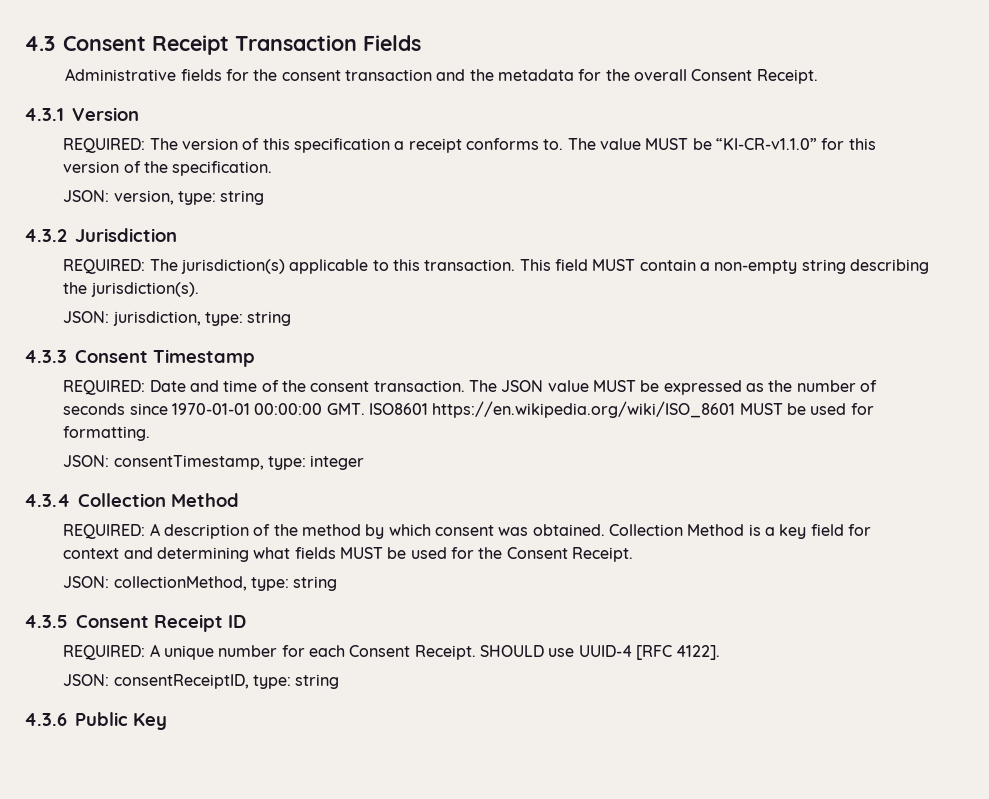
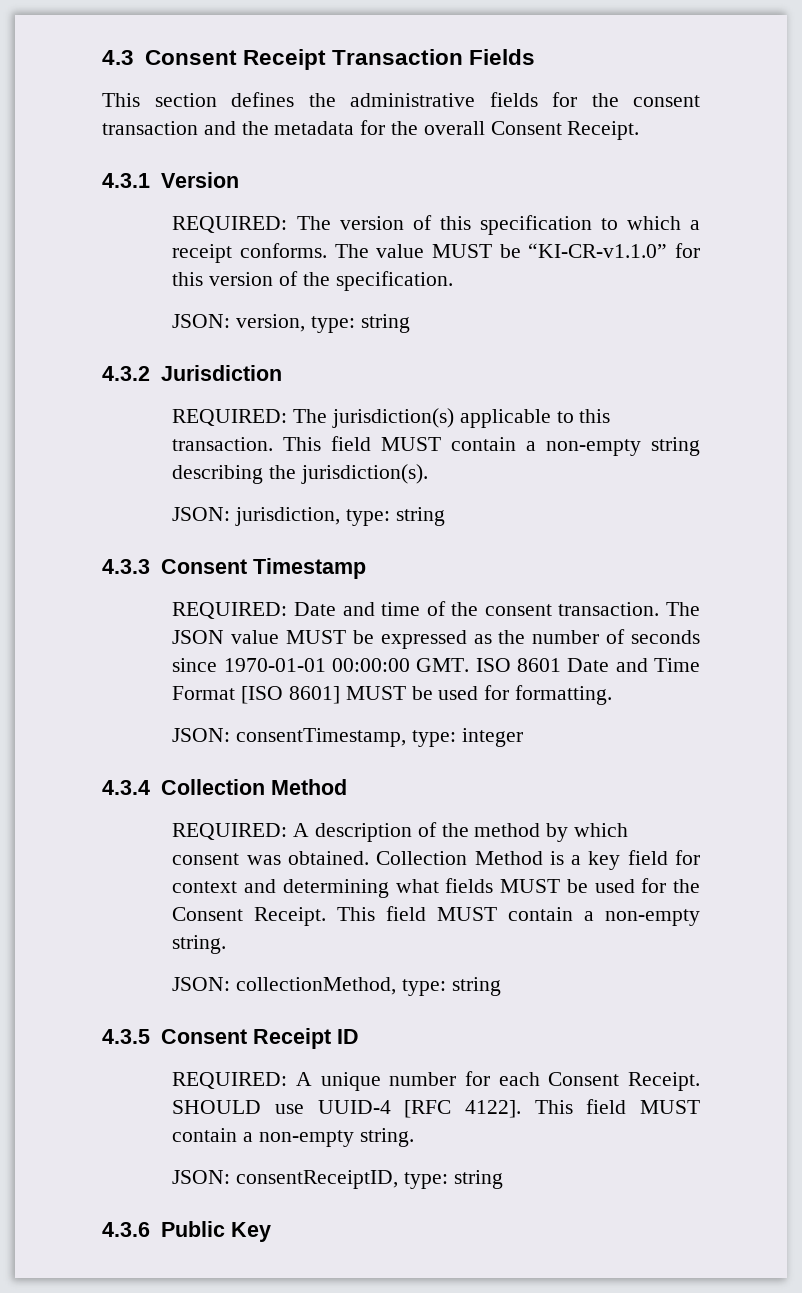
[65,68,177,81] Administrative -> [102,92,475,107] This section defines the administrative
[394,138,564,153] a receipt conforms to. -> [600,216,700,230] [172,243,328,263] to which a receipt conforms.
[369,401,736,418] ISO8601 https://en.wikipedia.org/wiki/ISO_8601 -> [475,658,700,672] [172,686,341,704] ISO 8601 Date and Time Format [ISO 8601]
(633, 554) none -> [337,906,700,926] [172,935,227,954] This field MUST contain a non-empty string.
(721, 652) none -> [534,1099,700,1114] [172,1128,414,1147] This field MUST contain a non-empty string.

